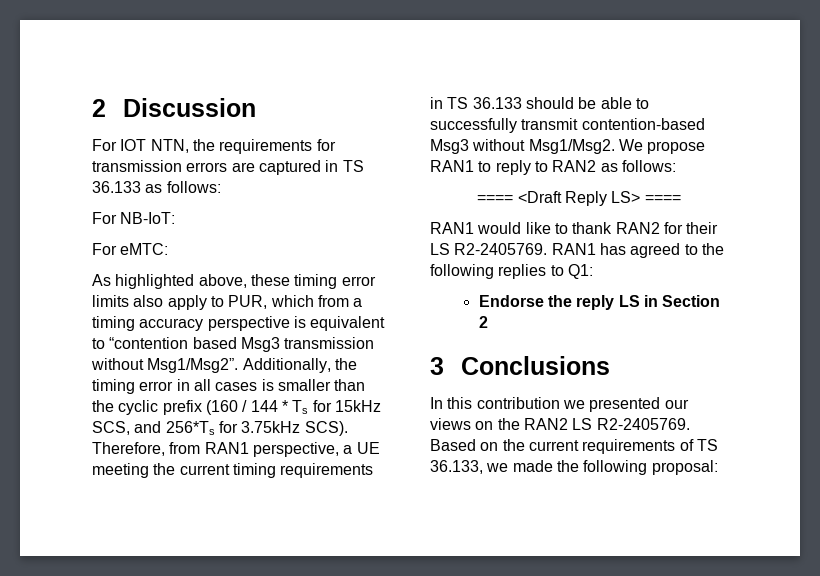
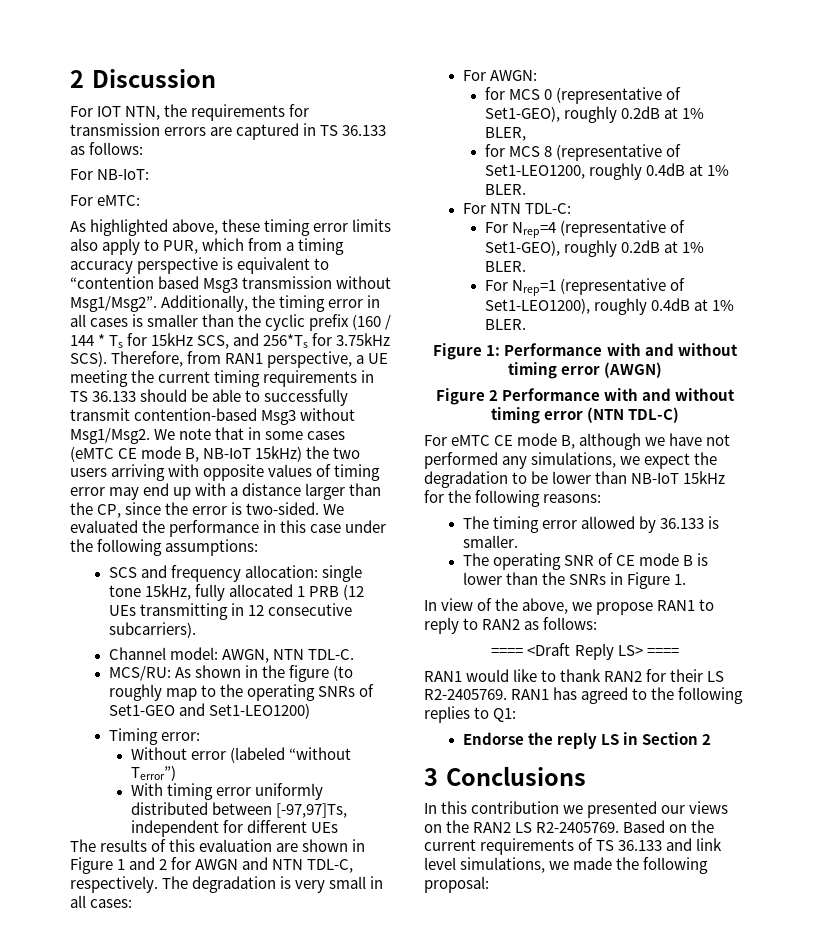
(643, 145) none -> [179,427,346,440] [70,446,361,462] [70,464,381,481] [70,483,382,500] [70,502,345,518] [70,520,387,537] [70,539,259,556] [108,565,362,582] [108,584,365,601] [108,603,352,620] [108,622,196,638] [108,647,354,663] [108,665,354,682] [108,684,375,701] [108,703,310,719] [108,728,200,745] [130,747,352,763] [130,765,176,781] [130,783,324,800] [130,802,348,818] [130,820,339,837] [70,839,366,852] [70,857,354,874] [70,876,384,893] [70,895,133,908] [462,70,537,81] [484,87,682,104] [484,106,705,123] [484,127,526,141] [484,144,682,161] [484,163,730,180] [484,184,526,195] [462,203,571,214] [484,220,686,238] [484,240,705,257] [484,261,526,272] [484,278,686,296] [484,298,735,315] [484,319,526,330] [433,343,738,360] [507,362,663,379] [435,388,736,405] [490,407,680,424] [424,433,731,450] [424,452,718,469] [424,471,726,488] [424,490,602,507] [462,516,720,533] [462,535,518,548] [462,553,709,570] [462,572,687,589] [424,598,593,614] note that in some cases (eMTC CE mode B, NB-IoT 15kHz) the two users arriving with opposite values of timing error may end up with a distance larger than the CP, since the error is two-sided. We evaluated the performance in this case under the following assumptions: // SCS and frequency allocation: single tone 15kHz, fully allocated 1 PRB (12 UEs transmitting in 12 consecutive subcarriers). // Channel model: AWGN, NTN TDL-C. // MCS/RU: As shown in the figure (to roughly map to the operating SNRs of Set1-GEO and Set1-LEO1200) // Timing error: // Without error (labeled “without Terror”) // With timing error uniformly distributed between [-97,97]Ts, independent for different UEs // The results of this evaluation are shown in Figure 1 and 2 for AWGN and NTN TDL-C, respectively. The degradation is very small in all cases: // For AWGN: // for MCS 0 (representative of Set1-GEO), roughly 0.2dB at 1% BLER, // for MCS 8 (representative of Set1-LEO1200, roughly 0.4dB at 1% BLER. // For NTN TDL-C: // For Nrep=4 (representative of Set1-GEO), roughly 0.2dB at 1% BLER. // For Nrep=1 (representative of Set1-LEO1200), roughly 0.4dB at 1% BLER. // Figure 1: Performance with and without timing error (AWGN) // Figure 2 Performance with and without timing error (NTN TDL-C) // For eMTC CE mode B, although we have not performed any simulations, we expect the degradation to be lower than NB-IoT 15kHz for the following reasons: // The timing error allowed by 36.133 is smaller. // The operating SNR of CE mode B is lower than the SNRs in Figure 1. // In view of the above, we
[430,460,483,474] 36.133, -> [618,838,723,851] [424,857,546,873] 36.133 and link level simulations,

